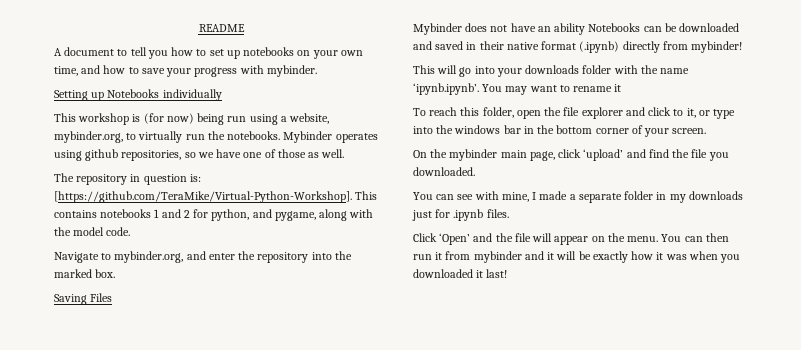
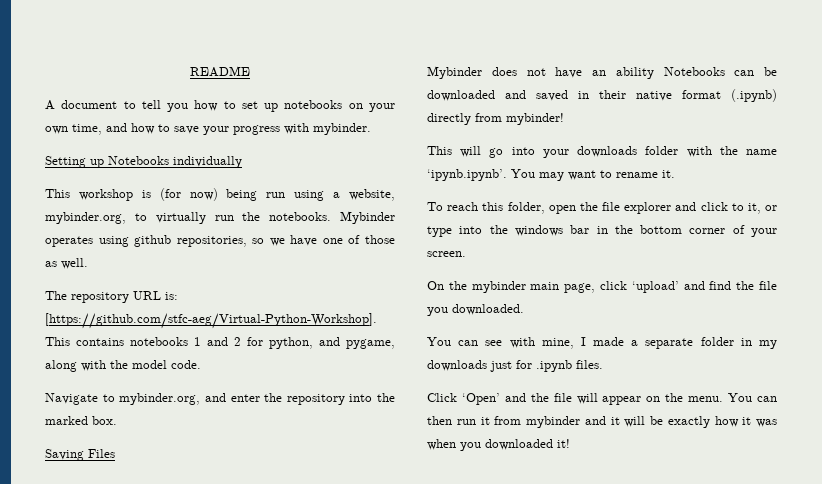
[130,174,201,185] [54,191,352,203] in question is: [https://github.com/TeraMike/Virtual-Python-Workshop]. -> [133,291,178,300] [45,313,377,329] URL is: [https://github.com/stfc-aeg/Virtual-Python-Workshop].
[614,84,622,92] it -> [662,170,675,178] it.
[476,269,508,278] it last! -> [557,439,570,448] it!

